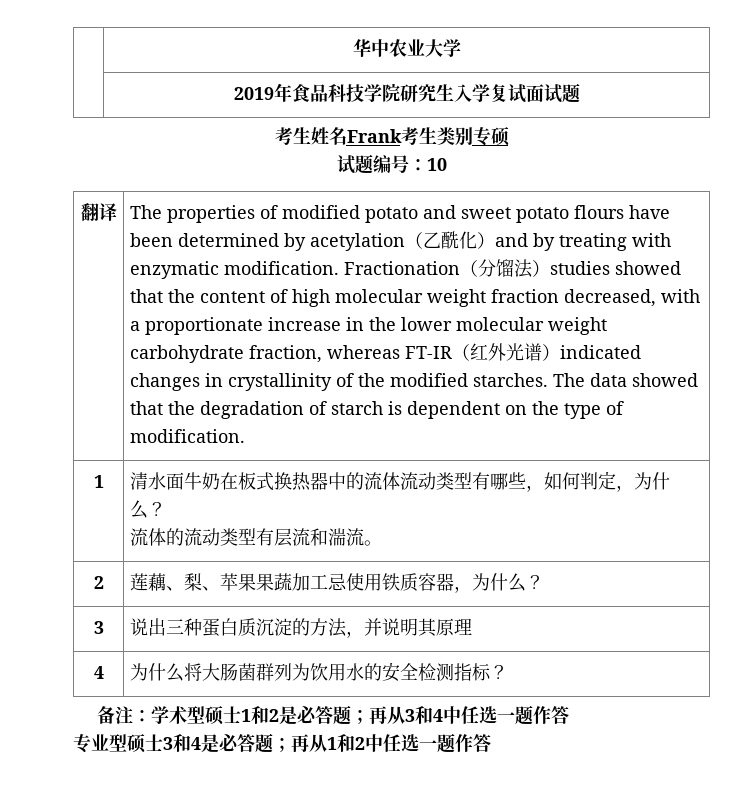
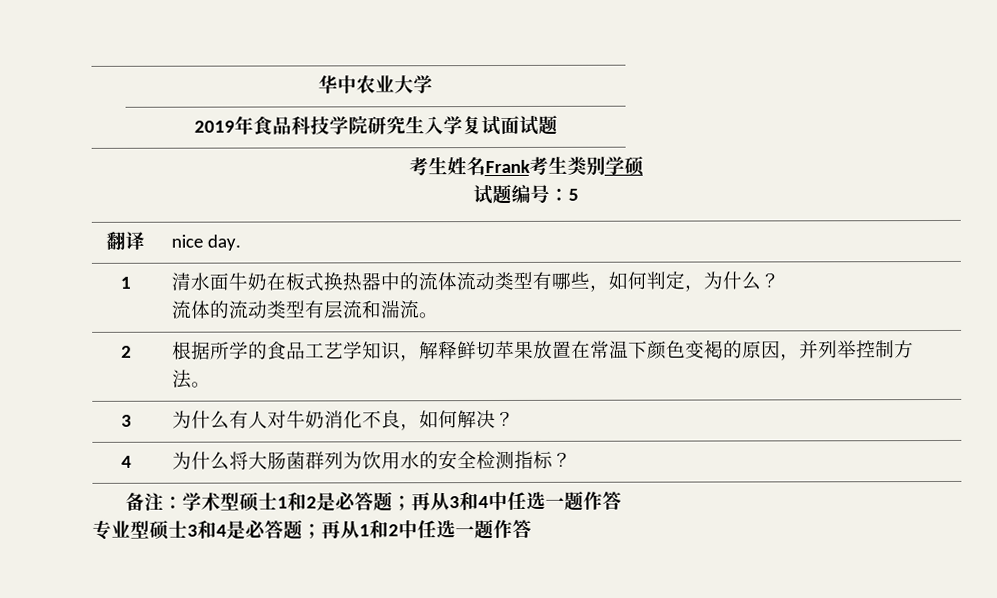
[472,126,491,146] 专 -> [604,156,625,175] 学
[426,158,447,171] 10 -> [568,188,579,201] 5
[130,205,671,223] [130,231,672,251] [130,259,682,279] [130,289,701,307] [130,317,608,335] [130,343,642,363] [130,373,699,391] [130,401,625,419] [130,429,246,443] The properties of modified potato and sweet potato flours have been determined by acetylation（乙酰化）and by treating with enzymatic modification. Fractionation（分馏法）studies showed that the content of high molecular weight fraction decreased, with a proportionate increase in the lower molecular weight carbohydrate fraction, whereas FT-IR（红外光谱）indicated changes in crystallinity of the modified starches. The data showed that the degradation of starch is dependent on the type of modification. -> [170,234,241,251] nice day.
[130,573,545,593] [93,621,104,634] [130,618,473,638] 莲藕、梨、苹果果蔬加工忌使用铁质容器，为什么？ // 3 | 说出三种蛋白质沉淀的方法，并说明其原理 -> [171,339,914,362] [171,369,211,389] [121,414,132,427] [171,409,515,431] 根据所学的食品工艺学知识，解释鲜切苹果放置在常温下颜色变褐的原因，并列举控制方法。 // 3 | 为什么有人对牛奶消化不良，如何解决？

